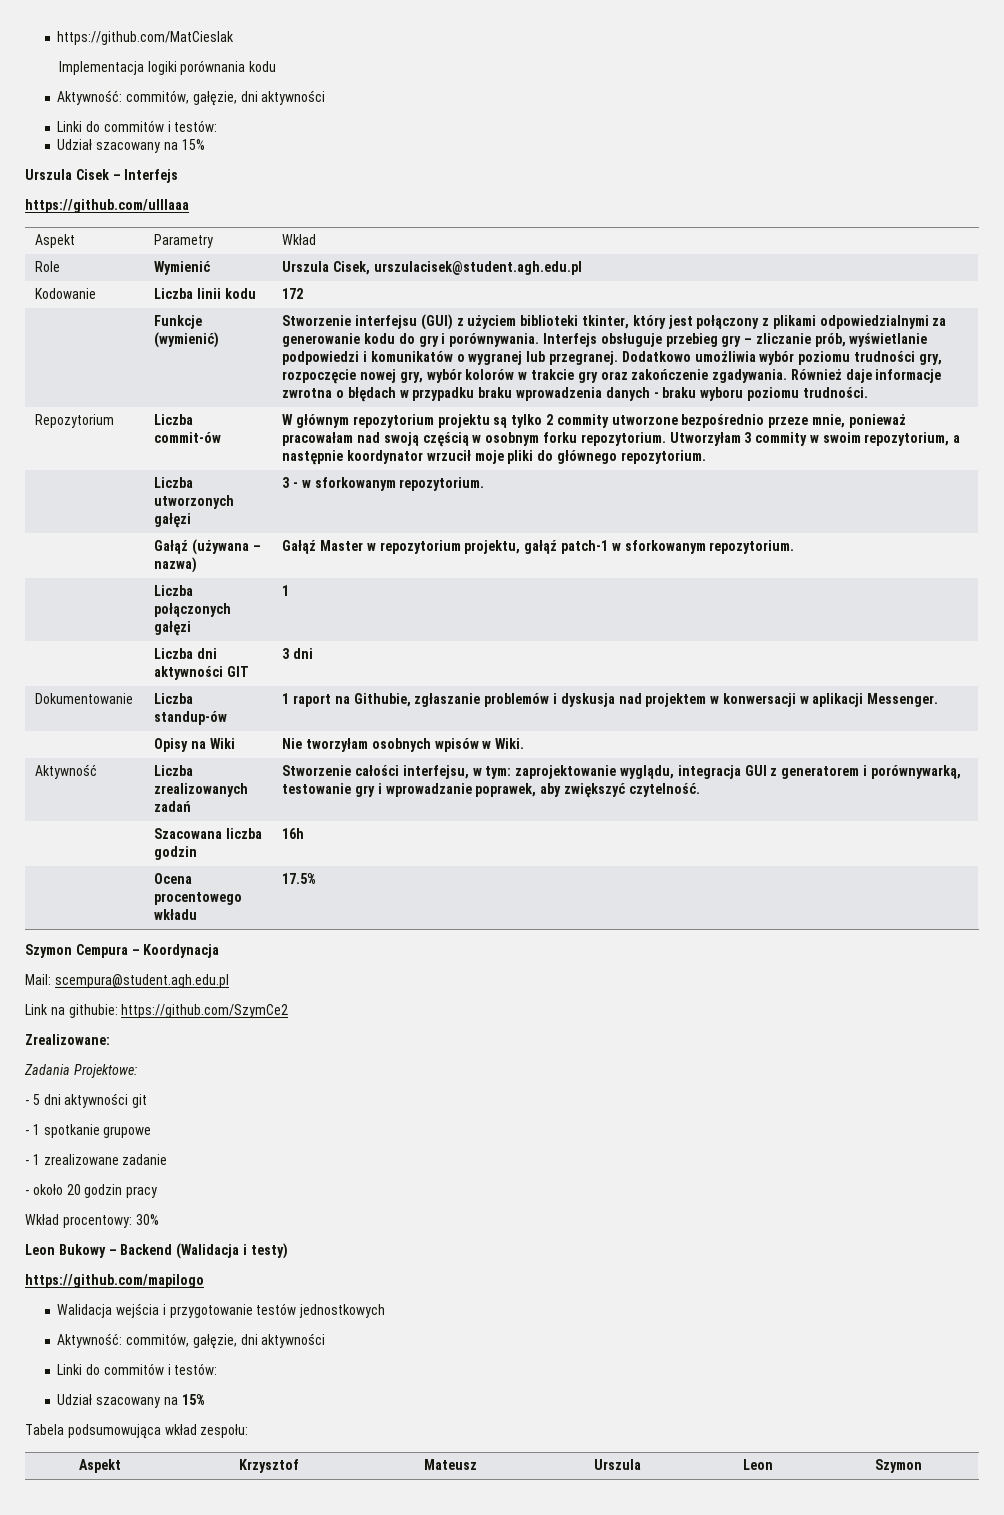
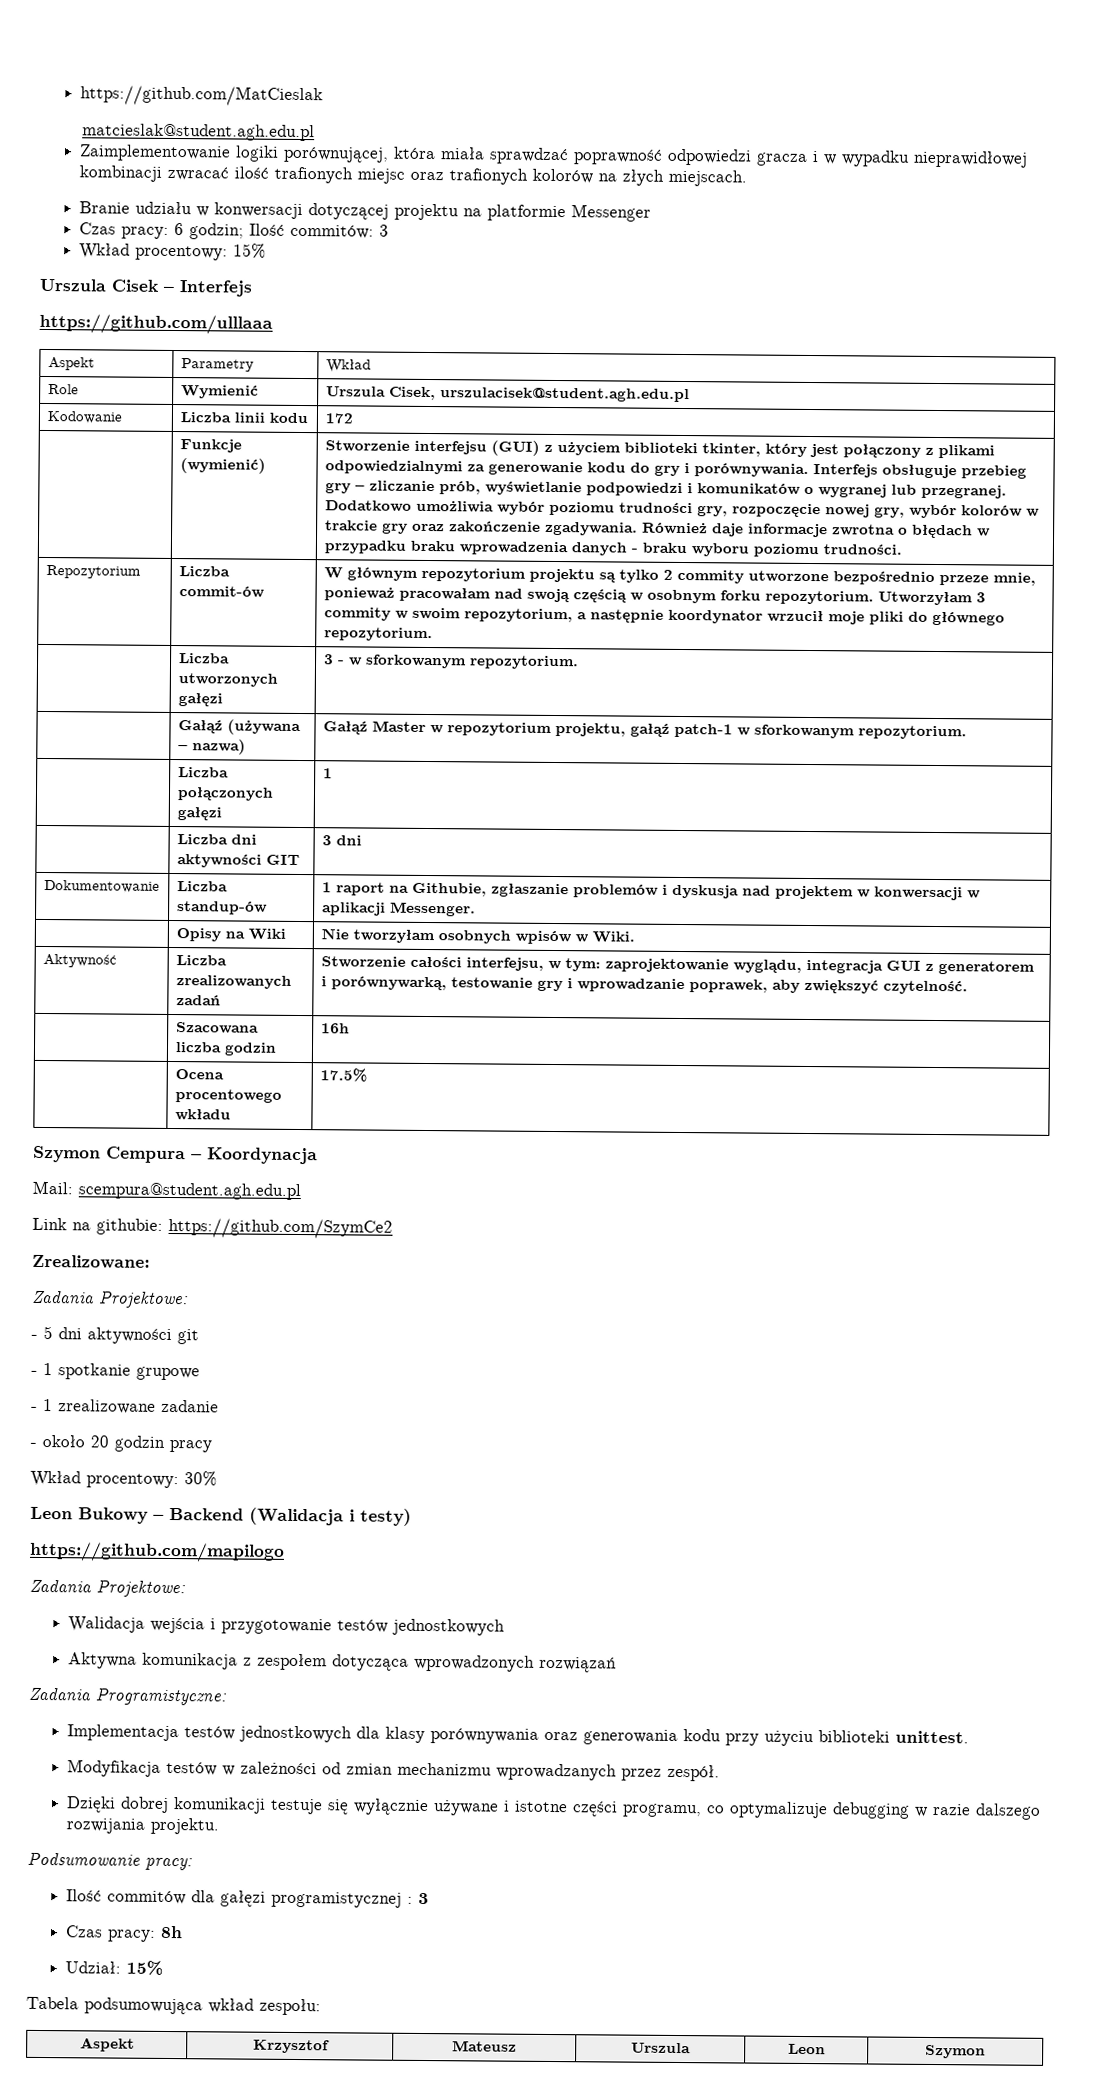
[58,60,277,75] [57,90,326,106] [57,120,218,132] [57,139,178,153] Implementacja logiki porównania kodu // Aktywność: commitów, gałęzie, dni aktywności // Linki do commitów i testów: // Udział szacowany na -> [81,123,315,142] [78,144,1028,168] [78,165,747,187] [78,201,651,222] [78,222,389,240] [78,243,228,261] matcieslak@student.agh.edu.pl // Zaimplementowanie logiki porównującej, która miała sprawdzać poprawność odpowiedzi gracza i w wypadku nieprawidłowej kombinacji zwracać ilość trafionych miejsc oraz trafionych kolorów na złych miejscach. // Branie udziału w konwersacji dotyczącej projektu na platformie Messenger // Czas pracy: 6 godzin; Ilość commitów: 3 // Wkład procentowy:
(204, 1281) none -> [29,1579,186,1598] // Zadania Projektowe:
[57,1333,326,1349] [57,1363,218,1375] [57,1394,178,1408] Aktywność: commitów, gałęzie, dni aktywności // Linki do commitów i testów: // Udział szacowany na -> [67,1652,617,1673] [28,1687,227,1706] [66,1724,969,1747] [66,1759,720,1782] [65,1796,1041,1820] [65,1817,219,1835] [27,1852,193,1871] [65,1889,429,1908] [65,1925,183,1942] [64,1961,121,1974] Aktywna komunikacja z zespołem dotycząca wprowadzonych rozwiązań // Zadania Programistyczne: // Implementacja testów jednostkowych dla klasy porównywania oraz generowania kodu przy użyciu biblioteki unittest. // Modyfikacja testów w zależności od zmian mechanizmu wprowadzanych przez zespół. // Dzięki dobrej komunikacji testuje się wyłącznie używane i istotne części programu, co optymalizuje debugging w razie dalszego rozwijania projektu. // Podsumowanie pracy: // Ilość commitów dla gałęzi programistycznej : 3 // Czas pracy: 8h // Udział:

